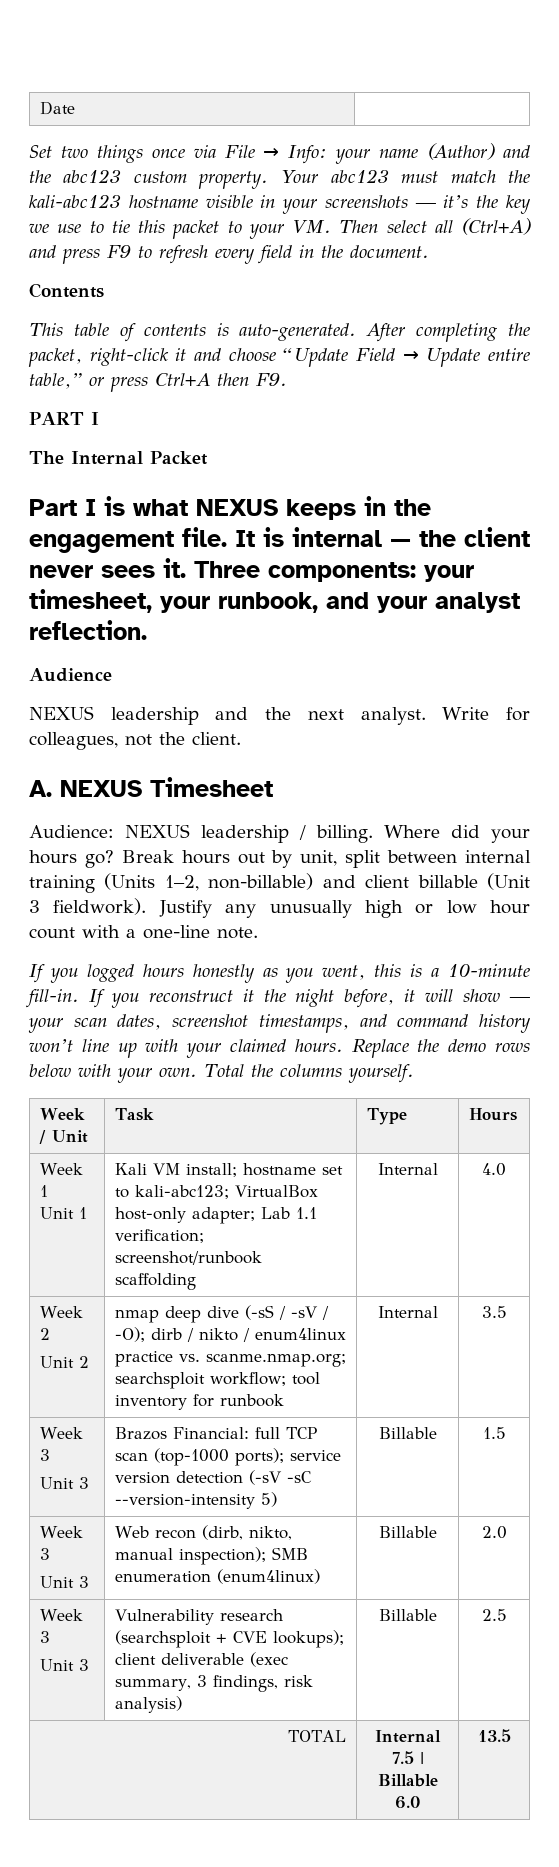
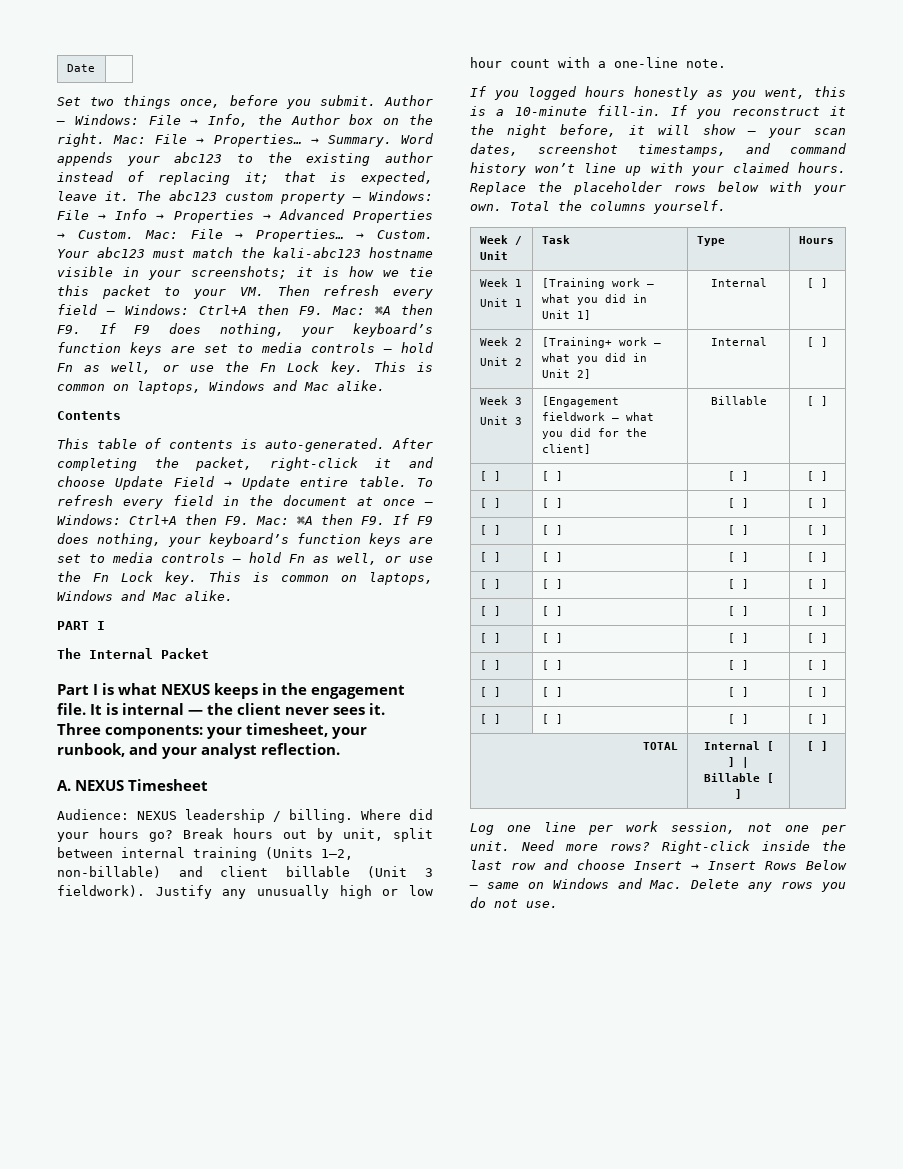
[151,143,531,164] [29,169,269,189] once via File → Info: your name (Author) and the abc123 custom property. -> [180,95,433,109] [56,114,433,127] [57,133,433,147] [57,152,433,166] [57,171,433,185] [57,190,433,204] [57,209,433,223] [57,229,433,242] once, before you submit. Author — Windows: File → Info, the Author box on the right. Mac: File → Properties… → Summary. Word appends your abc123 to the existing author instead of replacing it; that is expected, leave it. The abc123 custom property — Windows: File → Info → Properties → Advanced Properties → Custom. Mac: File → Properties… → Custom.
[324,195,531,214] [29,221,104,233] screenshots — it’s the key we use to -> [191,266,399,279] screenshots; it is how we
[386,218,531,235] [29,245,429,264] select all (Ctrl+A) and press F9 to refresh every field in the document. -> [323,285,434,299] [57,304,433,315] [57,323,433,337] [57,342,433,356] [57,361,433,375] [57,380,385,394] refresh every field — Windows: Ctrl+A then F9. Mac: ⌘A then F9. If F9 does nothing, your keyboard’s function keys are set to media controls — hold Fn as well, or use the Fn Lock key. This is common on laptops, Windows and Mac alike.
[283,348,349,367] “Update -> [115,476,164,490] Update
[29,373,287,392] table,” or press Ctrl+A then F9. -> [358,476,433,487] [57,495,433,509] [57,514,433,525] [57,533,433,547] [57,552,433,565] [57,571,433,585] [57,590,233,601] table. To refresh every field in the document at once — Windows: Ctrl+A then F9. Mac: ⌘A then F9. If F9 does nothing, your keyboard’s function keys are set to media controls — hold Fn as well, or use the Fn Lock key. This is common on laptops, Windows and Mac alike.
[29,668,112,682] [29,706,530,725] [29,732,241,750] // Audience // NEXUS leadership and the next analyst. Write for colleagues, not the client. -> (341, 749) none
[448,1039,487,1052] demo -> [573,181,662,195] placeholder
[114,1163,343,1177] [114,1185,318,1199] [114,1207,317,1224] [114,1229,204,1243] [114,1251,262,1265] [114,1273,196,1290] [377,1163,438,1175] [482,1163,506,1176] Kali VM install; hostname set to kali-abc123; VirtualBox host-only adapter; Lab 1.1 verification; screenshot/runbook scaffolding | Internal | 4.0 -> [541,278,654,289] [541,294,647,305] [541,310,591,320] [710,278,767,287] [807,278,828,288] [Training work — what you did in Unit 1] | Internal | [ ]
[114,1305,329,1323] [114,1327,346,1342] [114,1351,346,1367] [114,1372,320,1389] [114,1394,284,1410] [377,1306,438,1318] [481,1306,507,1318] [39,1427,83,1439] [39,1449,50,1461] [39,1477,89,1489] [114,1427,317,1440] [114,1448,341,1466] [114,1470,312,1485] [114,1492,277,1509] [378,1427,437,1439] [482,1427,506,1439] [39,1526,83,1538] [39,1548,50,1560] [39,1576,89,1588] [114,1525,292,1540] [114,1547,308,1565] [114,1569,320,1584] [378,1526,437,1538] [481,1526,507,1539] [39,1609,83,1621] [39,1631,50,1643] [39,1659,89,1671] [114,1609,283,1625] [114,1630,344,1648] [114,1652,288,1667] [114,1675,313,1692] [114,1696,182,1713] [378,1609,437,1621] [481,1609,507,1621] [288,1730,347,1742] [375,1730,441,1743] [391,1751,424,1764] [377,1774,438,1787] [395,1796,420,1809] [477,1729,511,1742] nmap deep dive (-sS / -sV / -O); dirb / nikto / enum4linux practice vs. scanme.nmap.org; searchsploit workflow; tool inventory for runbook | Internal | 3.5 // Week 3 // Unit 3 | Brazos Financial: full TCP scan (top-1000 ports); service version detection (-sV -sC --version-intensity 5) | Billable | 1.5 // Week 3 // Unit 3 | Web recon (dirb, nikto, manual inspection); SMB enumeration (enum4linux) | Billable | 2.0 // Week 3 // Unit 3 | Vulnerability research (searchsploit + CVE lookups); client deliverable (exec summary, 3 findings, risk analysis) | Billable | 2.5 // TOTAL | Internal 7.5 | Billable 6.0 | 13.5 -> [541,337,661,348] [541,353,647,364] [541,369,591,379] [710,337,767,346] [807,337,828,347] [479,396,522,405] [479,416,522,425] [541,396,619,407] [541,412,654,421] [541,428,647,439] [541,444,591,454] [710,396,767,405] [807,396,828,406] [479,471,501,481] [541,471,563,481] [728,471,749,481] [807,471,828,481] [479,498,501,508] [541,498,563,508] [728,498,749,508] [807,498,828,508] [479,525,501,535] [541,525,563,535] [728,525,749,535] [807,525,828,535] [479,552,501,562] [541,552,563,562] [728,552,749,562] [807,552,828,562] [479,579,501,589] [541,579,563,589] [728,579,749,589] [807,579,828,589] [479,606,501,616] [541,606,563,616] [728,606,749,616] [807,606,828,616] [479,633,501,643] [541,633,563,643] [728,633,749,643] [807,633,828,643] [479,660,501,670] [541,660,563,670] [728,660,749,670] [807,660,828,670] [479,687,501,697] [541,687,563,697] [728,687,749,697] [807,687,828,697] [479,714,501,724] [541,714,563,724] [728,714,749,724] [807,714,828,724] [643,742,679,750] [703,741,774,751] [728,757,749,768] [703,773,774,783] [735,789,742,799] [807,741,828,751] [470,821,846,835] [470,840,846,854] [470,859,847,870] [469,878,846,892] [470,897,558,908] [Training+ work — what you did in Unit 2] | Internal | [ ] // Week 3 // Unit 3 | [Engagement fieldwork — what you did for the client] | Billable | [ ] // [ ] | [ ] | [ ] | [ ] // [ ] | [ ] | [ ] | [ ] // [ ] | [ ] | [ ] | [ ] // [ ] | [ ] | [ ] | [ ] // [ ] | [ ] | [ ] | [ ] // [ ] | [ ] | [ ] | [ ] // [ ] | [ ] | [ ] | [ ] // [ ] | [ ] | [ ] | [ ] // [ ] | [ ] | [ ] | [ ] // [ ] | [ ] | [ ] | [ ] // TOTAL | Internal [ ] | Billable [ ] | [ ] // Log one line per work session, not one per unit. Need more rows? Right-click inside the last row and choose Insert → Insert Rows Below — same on Windows and Mac. Delete any rows you do not use.

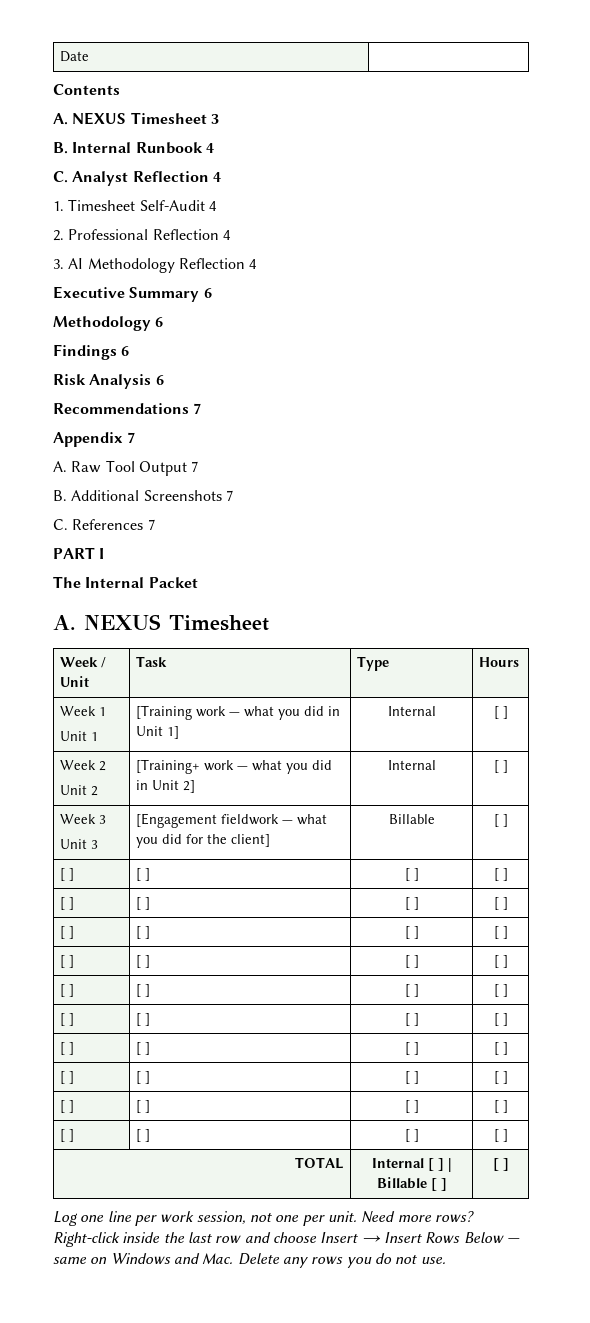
[57,95,433,109] [56,114,433,127] [57,133,433,147] [57,152,433,166] [57,171,433,185] [57,190,433,204] [57,209,433,223] [57,229,433,242] [57,247,433,258] [57,266,433,280] [57,285,434,299] [57,304,433,315] [57,323,433,337] [57,342,433,356] [57,361,433,375] [57,380,385,394] [57,411,121,420] [57,438,433,452] [57,457,433,471] [57,476,433,490] [57,495,433,509] [57,514,433,525] [57,533,433,547] [57,552,433,565] [57,571,433,585] [57,590,233,601] Set two things once, before you submit. Author — Windows: File → Info, the Author box on the right. Mac: File → Properties… → Summary. Word appends your abc123 to the existing author instead of replacing it; that is expected, leave it. The abc123 custom property — Windows: File → Info → Properties → Advanced Properties → Custom. Mac: File → Properties… → Custom. Your abc123 must match the kali-abc123 hostname visible in your screenshots; it is how we tie this packet to your VM. Then refresh every field — Windows: Ctrl+A then F9. Mac: ⌘A then F9. If F9 does nothing, your keyboard’s function keys are set to media controls — hold Fn as well, or use the Fn Lock key. This is common on laptops, Windows and Mac alike. // Contents // This table of contents is auto-generated. After completing the packet, right-click it and choose Update Field → Update entire table. To refresh every field in the document at once — Windows: Ctrl+A then F9. Mac: ⌘A then F9. If F9 does nothing, your keyboard’s function keys are set to media controls — hold Fn as well, or use the Fn Lock key. This is common on laptops, Windows and Mac alike. -> [53,84,120,95] [53,112,219,125] [53,142,214,154] [53,171,221,186] [53,199,217,211] [53,229,231,241] [53,258,258,273] [53,286,212,302] [53,316,164,331] [53,344,130,360] [53,374,164,389] [53,403,202,414] [53,432,136,447] [53,460,199,476] [53,490,233,501] [53,519,155,530] Contents // A. NEXUS Timesheet 3 // B. Internal Runbook 4 // C. Analyst Reflection 4 // 1. Timesheet Self-Audit 4 // 2. Professional Reflection 4 // 3. AI Methodology Reflection 4 // Executive Summary 6 // Methodology 6 // Findings 6 // Risk Analysis 6 // Recommendations 7 // Appendix 7 // A. Raw Tool Output 7 // B. Additional Screenshots 7 // C. References 7
[57,683,406,699] [57,703,386,715] [57,723,368,739] [57,743,341,759] [57,779,209,791] [57,809,433,823] [57,828,433,842] [57,847,353,861] [57,866,433,878] [57,885,434,899] [470,57,726,68] [470,86,846,100] [470,105,846,119] [470,124,846,138] [470,143,846,157] [470,162,846,176] [470,181,846,195] [470,200,726,214] Part I is what NEXUS keeps in the engagement file. It is internal — the client never sees it. Three components: your timesheet, your runbook, and your analyst reflection. // A. NEXUS Timesheet // Audience: NEXUS leadership / billing. Where did your hours go? Break hours out by unit, split between internal training (Units 1–2, non-billable) and client billable (Unit 3 fieldwork). Justify any unusually high or low hour count with a one-line note. // If you logged hours honestly as you went, this is a 10-minute fill-in. If you reconstruct it the night before, it will show — your scan dates, screenshot timestamps, and command history won’t line up with your claimed hours. Replace the placeholder rows below with your own. Total the columns yourself. -> [53,614,269,631] A. NEXUS Timesheet

